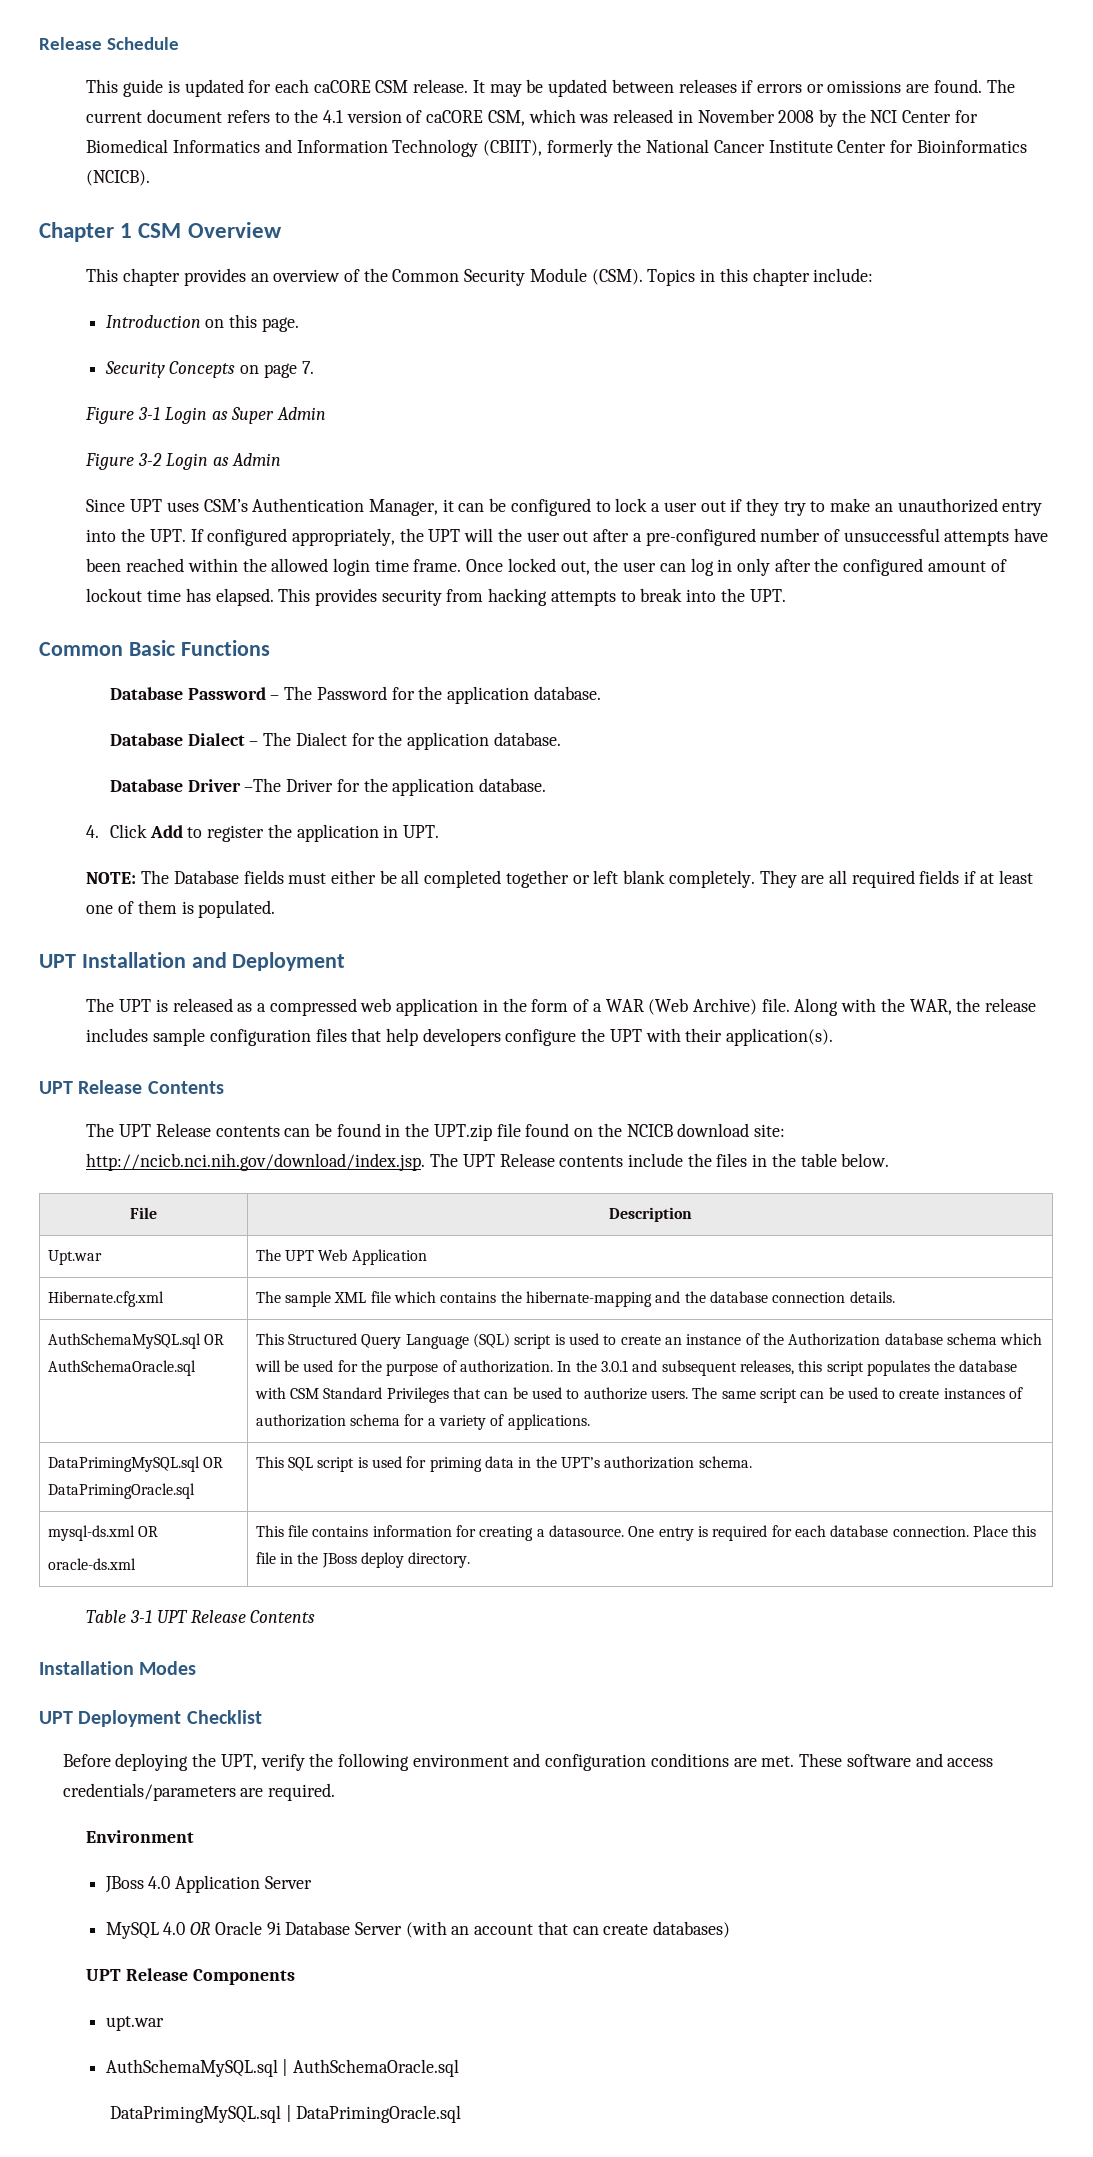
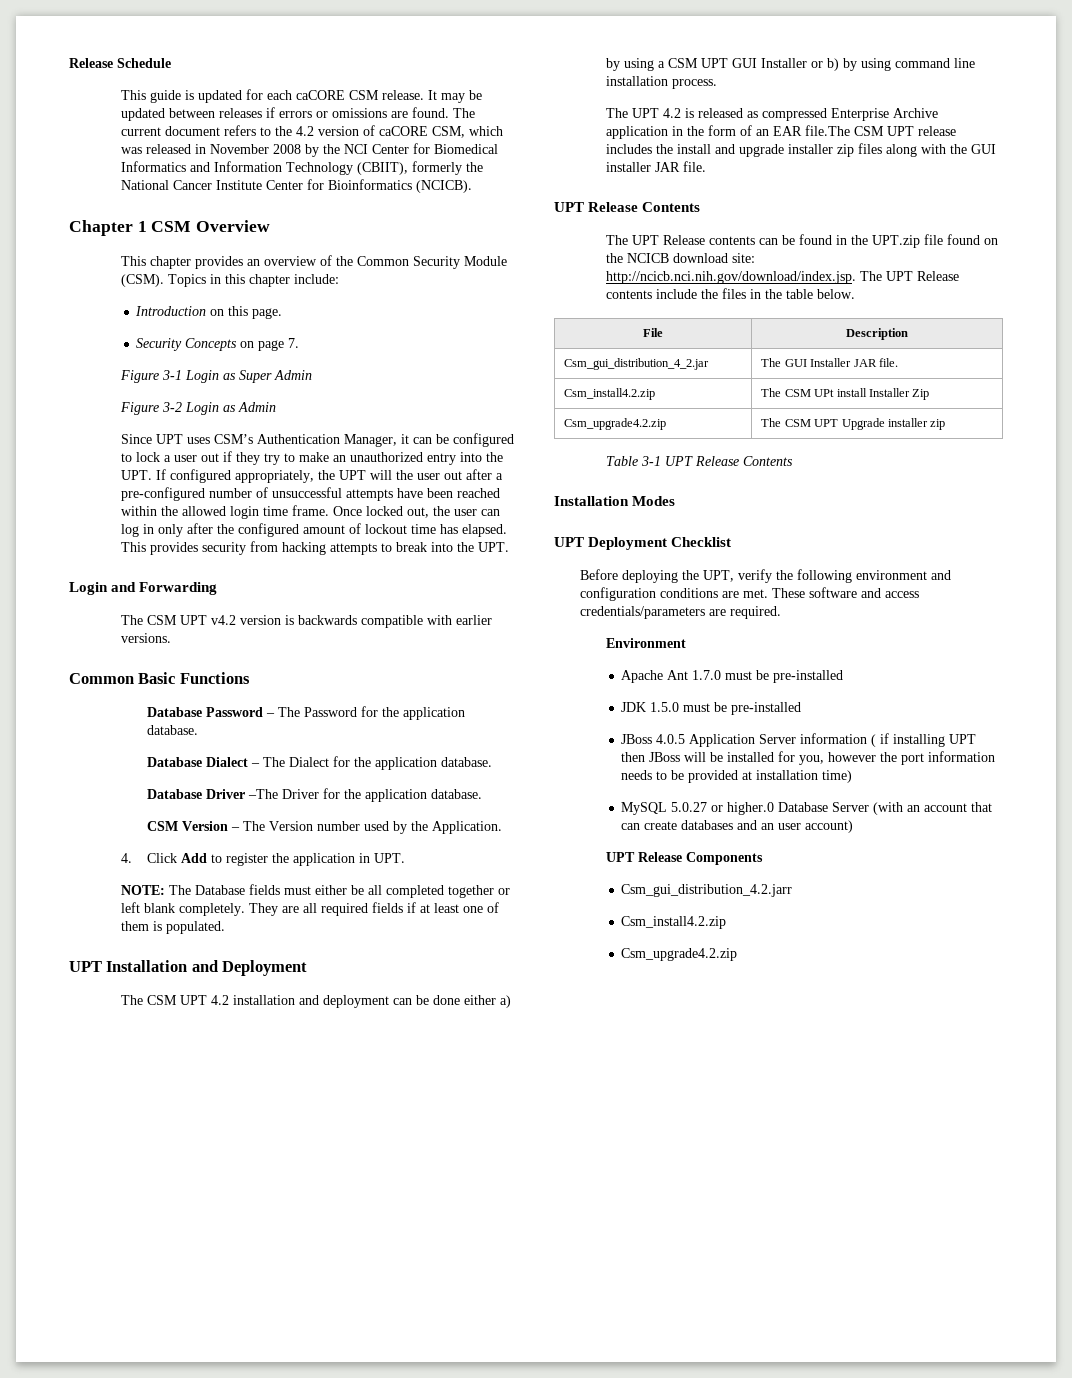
[322,110,343,123] 4.1 -> [295,126,314,136] 4.2
(786, 595) none -> [69,582,218,595] [120,615,492,628] [120,633,171,643] // Login and Forwarding // The CSM UPT v4.2 version is backwards compatible with earlier versions.
(547, 785) none -> [146,821,502,834] // CSM Version – The Version number used by the Application.
[119,998,392,1016] UPT is released as a compressed web -> [146,995,511,1008] [605,58,975,71] [605,76,717,89] [605,108,938,121] CSM UPT 4.2 installation and deployment can be done either a) by using a CSM UPT GUI Installer or b) by using command line installation process. // The UPT 4.2 is released as compressed Enterprise Archive
[592,998,1037,1016] [86,1028,834,1046] a WAR (Web Archive) file. Along with the WAR, the release includes sample configuration files that help developers configure the UPT with their application(s). -> [755,125,956,136] [605,143,996,157] [605,161,706,172] an EAR file.The CSM UPT release includes the install and upgrade installer zip files along with the GUI installer JAR file.
[47,1250,102,1265] [255,1249,427,1265] [47,1291,164,1307] [255,1291,895,1307] [47,1333,225,1349] [47,1360,196,1376] [255,1333,1043,1349] [254,1360,1018,1376] [254,1387,1024,1403] [255,1414,590,1430] [47,1456,224,1472] [47,1483,195,1499] [255,1456,752,1472] [47,1525,159,1541] [47,1558,136,1570] [255,1525,1037,1541] [255,1552,471,1568] Upt.war | The UPT Web Application // Hibernate.cfg.xml | The sample XML file which contains the hibernate-mapping and the database connection details. // AuthSchemaMySQL.sql OR AuthSchemaOracle.sql | This Structured Query Language (SQL) script is used to create an instance of the Authorization database schema which will be used for the purpose of authorization. In the 3.0.1 and subsequent releases, this script populates the database with CSM Standard Privileges that can be used to authorize users. The same script can be used to create instances of authorization schema for a variety of applications. // DataPrimingMySQL.sql OR DataPrimingOracle.sql | This SQL script is used for priming data in the UPT’s authorization schema. // mysql-ds.xml OR // oracle-ds.xml | This file contains information for creating a datasource. One entry is required for each database connection. Place this file in the JBoss deploy directory. -> [564,358,710,370] [761,358,898,367] [564,388,656,400] [761,388,930,400] [564,418,667,430] [761,418,946,430] Csm_gui_distribution_4_2.jar | The GUI Installer JAR file. // Csm_install4.2.zip | The CSM UPt install Installer Zip // Csm_upgrade4.2.zip | The CSM UPT Upgrade installer zip
[104,1876,171,1893] // JBoss 4.0 -> [621,670,844,683] [621,702,802,715] [621,734,686,744] // Apache Ant 1.7.0 must be pre-installed // JDK 1.5.0 must be pre-installed // JBoss 4.0.5
[105,1921,281,1939] // MySQL 4.0 OR Oracle 9i -> [800,733,977,747] [621,751,996,765] [621,770,853,783] [621,802,775,815] information ( if installing UPT then JBoss will be installed for you, however the port information needs to be provided at installation time) // MySQL 5.0.27 or higher.0
[653,1921,731,1938] [86,1968,295,1985] [105,2016,164,2031] [105,2059,460,2077] [110,2105,462,2123] databases) // UPT Release Components // upt.war // AuthSchemaMySQL.sql | AuthSchemaOracle.sql // DataPrimingMySQL.sql | DataPrimingOracle.sql -> [681,820,854,833] [605,852,763,865] [621,884,793,897] [621,916,727,929] [621,948,738,961] databases and an user account) // UPT Release Components // Csm_gui_distribution_4.2.jarr // Csm_install4.2.zip // Csm_upgrade4.2.zip

